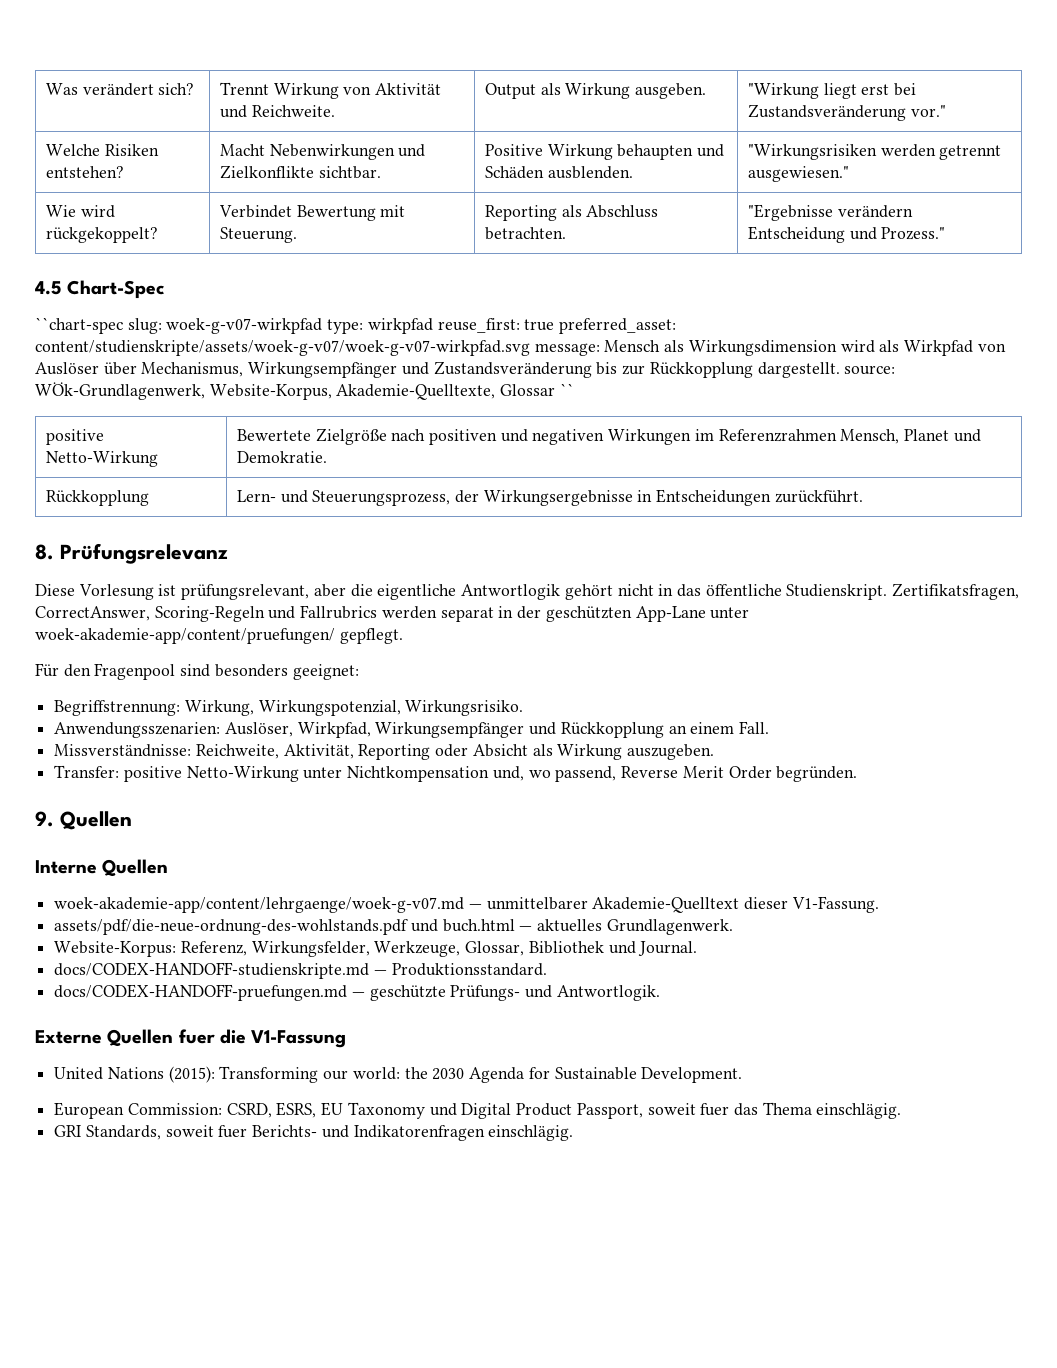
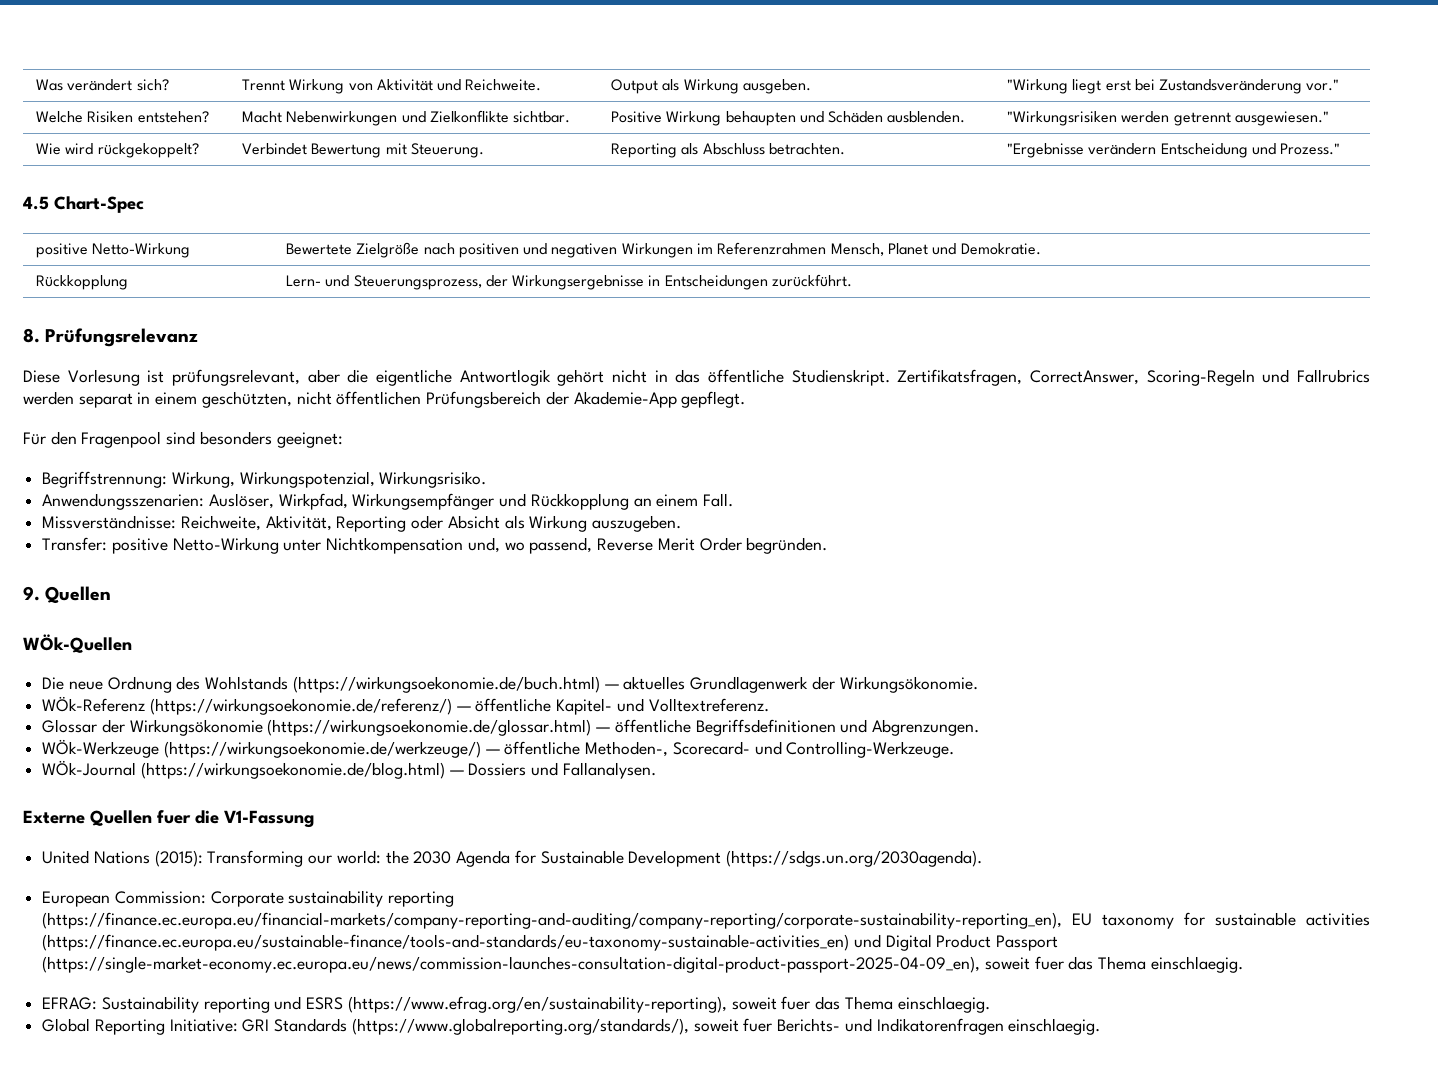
[35,317,677,334] [35,340,1006,356] [35,361,896,378] [35,382,574,400] // ``chart-spec slug: woek-g-v07-wirkpfad type: wirkpfad reuse_first: true preferred_asset: content/studienskripte/assets/woek-g-v07/woek-g-v07-wirkpfad.svg message: Mensch als Wirkungsdimension wird als Wirkpfad von Auslöser über Mechanismus, Wirkungsempfänger und Zustandsveränderung bis zur Rückkopplung dargestellt. source: WÖk-Grundlagenwerk, Website-Korpus, Akademie-Quelltexte, Glossar `` -> (144, 204) none
[517,606,750,622] [35,628,335,644] der geschützten App-Lane unter woek-akademie-app/content/pruefungen/ -> [155,391,677,408] einem geschützten, nicht öffentlichen Prüfungsbereich der Akademie-App
[35,859,169,877] [54,896,879,913] [54,919,733,935] [54,941,698,957] [54,962,547,979] [54,984,660,1001] Interne Quellen // woek-akademie-app/content/lehrgaenge/woek-g-v07.md — unmittelbarer Akademie-Quelltext dieser V1-Fassung. // assets/pdf/die-neue-ordnung-des-wohlstands.pdf und buch.html — aktuelles Grundlagenwerk. // Website-Korpus: Referenz, Wirkungsfelder, Werkzeuge, Glossar, Bibliothek und Journal. // docs/CODEX-HANDOFF-studienskripte.md — Produktionsstandard. // docs/CODEX-HANDOFF-pruefungen.md — geschützte Prüfungs- und Antwortlogik. -> [23,634,132,653] [42,676,978,693] [42,696,769,715] [42,719,980,736] [42,739,955,758] [42,760,656,779] WÖk-Quellen // Die neue Ordnung des Wohlstands (https://wirkungsoekonomie.de/buch.html) — aktuelles Grundlagenwerk der Wirkungsökonomie. // WÖk-Referenz (https://wirkungsoekonomie.de/referenz/) — öffentliche Kapitel- und Volltextreferenz. // Glossar der Wirkungsökonomie (https://wirkungsoekonomie.de/glossar.html) — öffentliche Begriffsdefinitionen und Abgrenzungen. // WÖk-Werkzeuge (https://wirkungsoekonomie.de/werkzeuge/) — öffentliche Methoden-, Scorecard- und Controlling-Werkzeuge. // WÖk-Journal (https://wirkungsoekonomie.de/blog.html) — Dossiers und Fallanalysen.
[641,1067,743,1083] Development. -> [628,850,982,867] Development (https://sdgs.un.org/2030agenda).
[226,1102,425,1119] CSRD, ESRS, EU Taxonomy -> [210,890,455,907] [42,912,1371,929] [42,934,850,951] Corporate sustainability reporting (https://finance.ec.europa.eu/financial-markets/company-reporting-and-auditing/company-reporting/corporate-sustainability-reporting_en), EU taxonomy for sustainable activities (https://finance.ec.europa.eu/sustainable-finance/tools-and-standards/eu-taxonomy-sustainable-activities_en)
[576,1102,902,1119] [54,1125,161,1140] Passport, soweit fuer das Thema einschlägig. // GRI Standards, -> [996,935,1059,951] [42,956,1243,973] [42,996,990,1013] [42,1018,689,1035] Passport (https://single-market-economy.ec.europa.eu/news/commission-launches-consultation-digital-product-passport-2025-04-09_en), soweit fuer das Thema einschlaegig. // EFRAG: Sustainability reporting und ESRS (https://www.efrag.org/en/sustainability-reporting), soweit fuer das Thema einschlaegig. // Global Reporting Initiative: GRI Standards (https://www.globalreporting.org/standards/),
[488,1125,574,1141] einschlägig. -> [1008,1018,1101,1035] einschlaegig.

